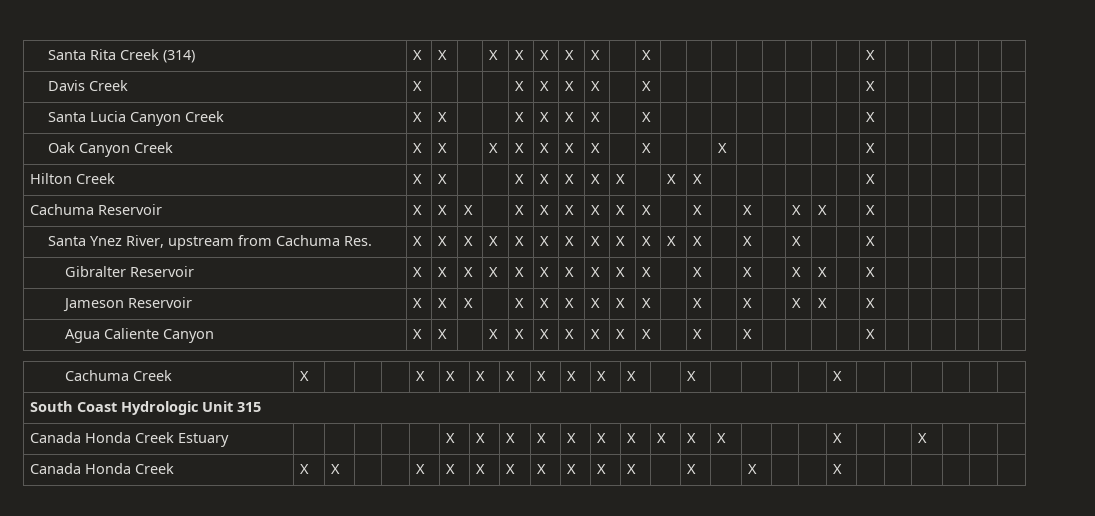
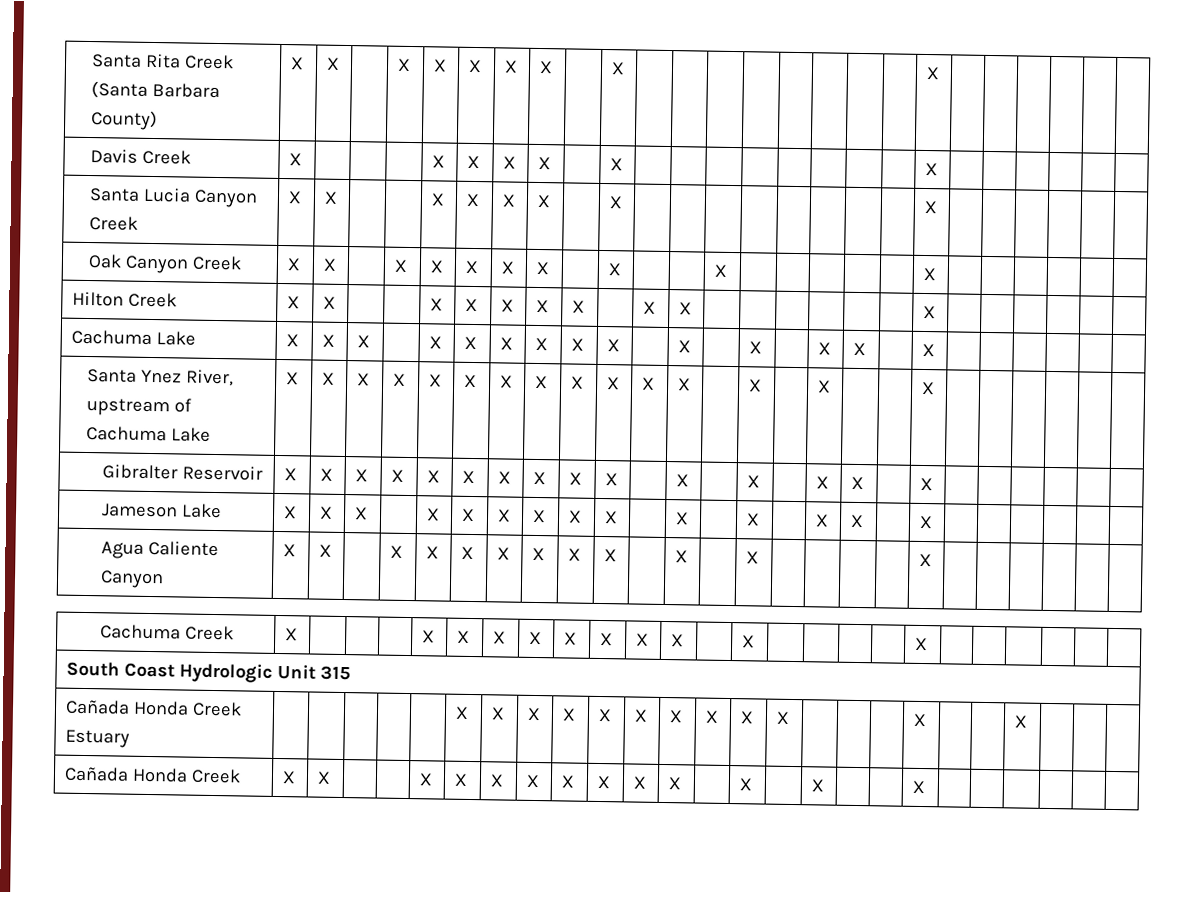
[162,50,195,63] (314) -> [91,81,221,99] [91,110,159,131] (Santa Barbara County)
[98,204,163,215] Reservoir -> [156,331,197,346] Lake
[237,235,372,246] from Cachuma Res. -> [174,398,193,413] [86,425,212,442] of Cachuma Lake
[128,297,193,308] Reservoir -> [180,503,222,519] Lake
[30,432,82,443] Canada -> [65,699,131,715] Cañada
[30,463,82,474] Canada -> [64,766,130,782] Cañada

